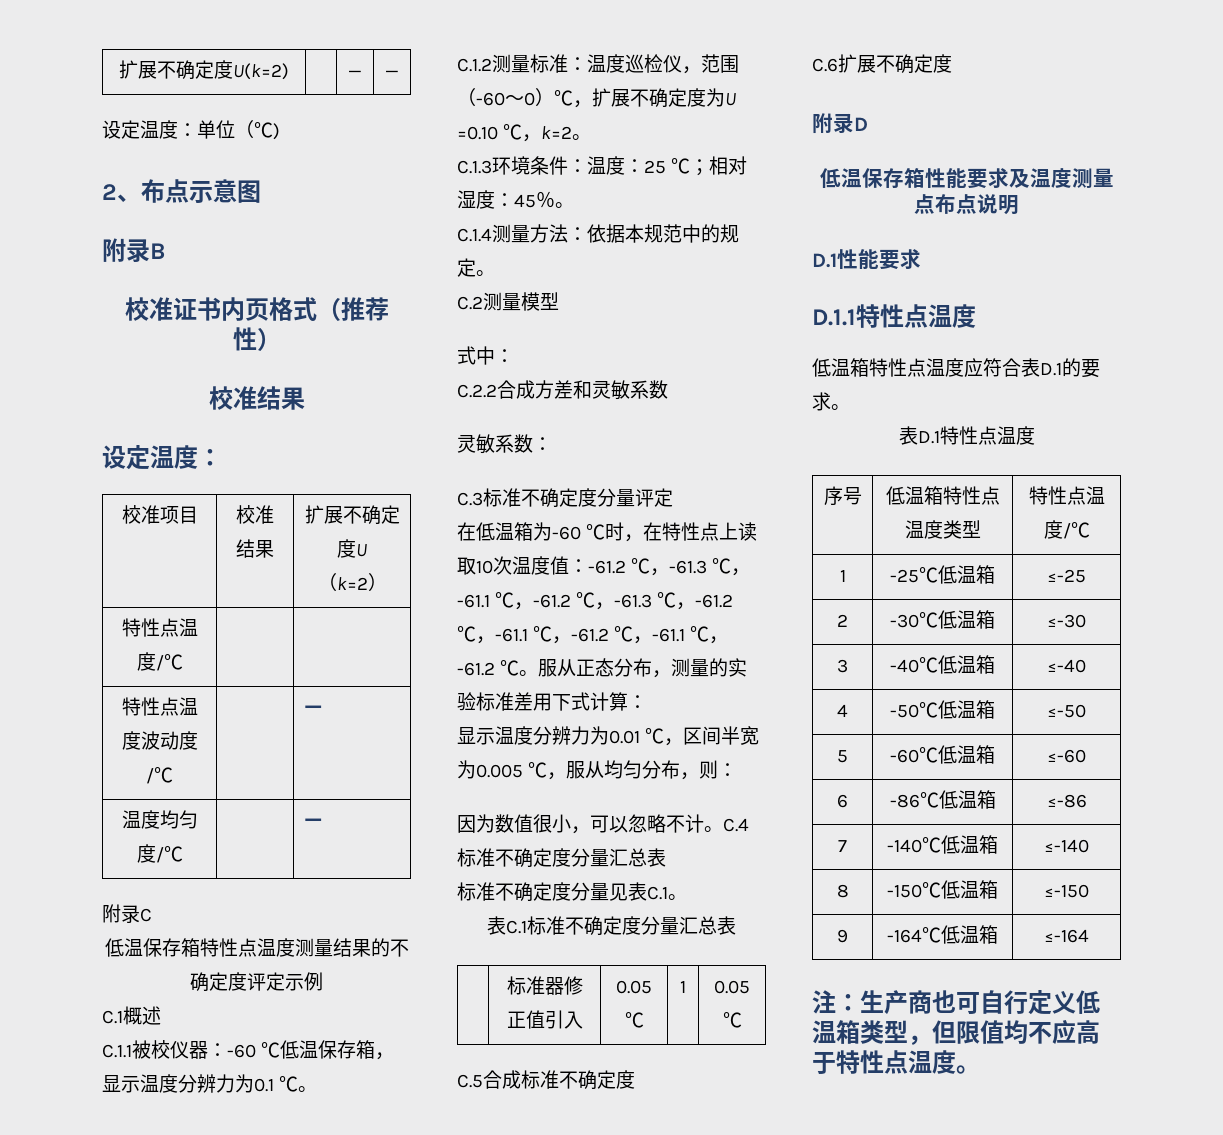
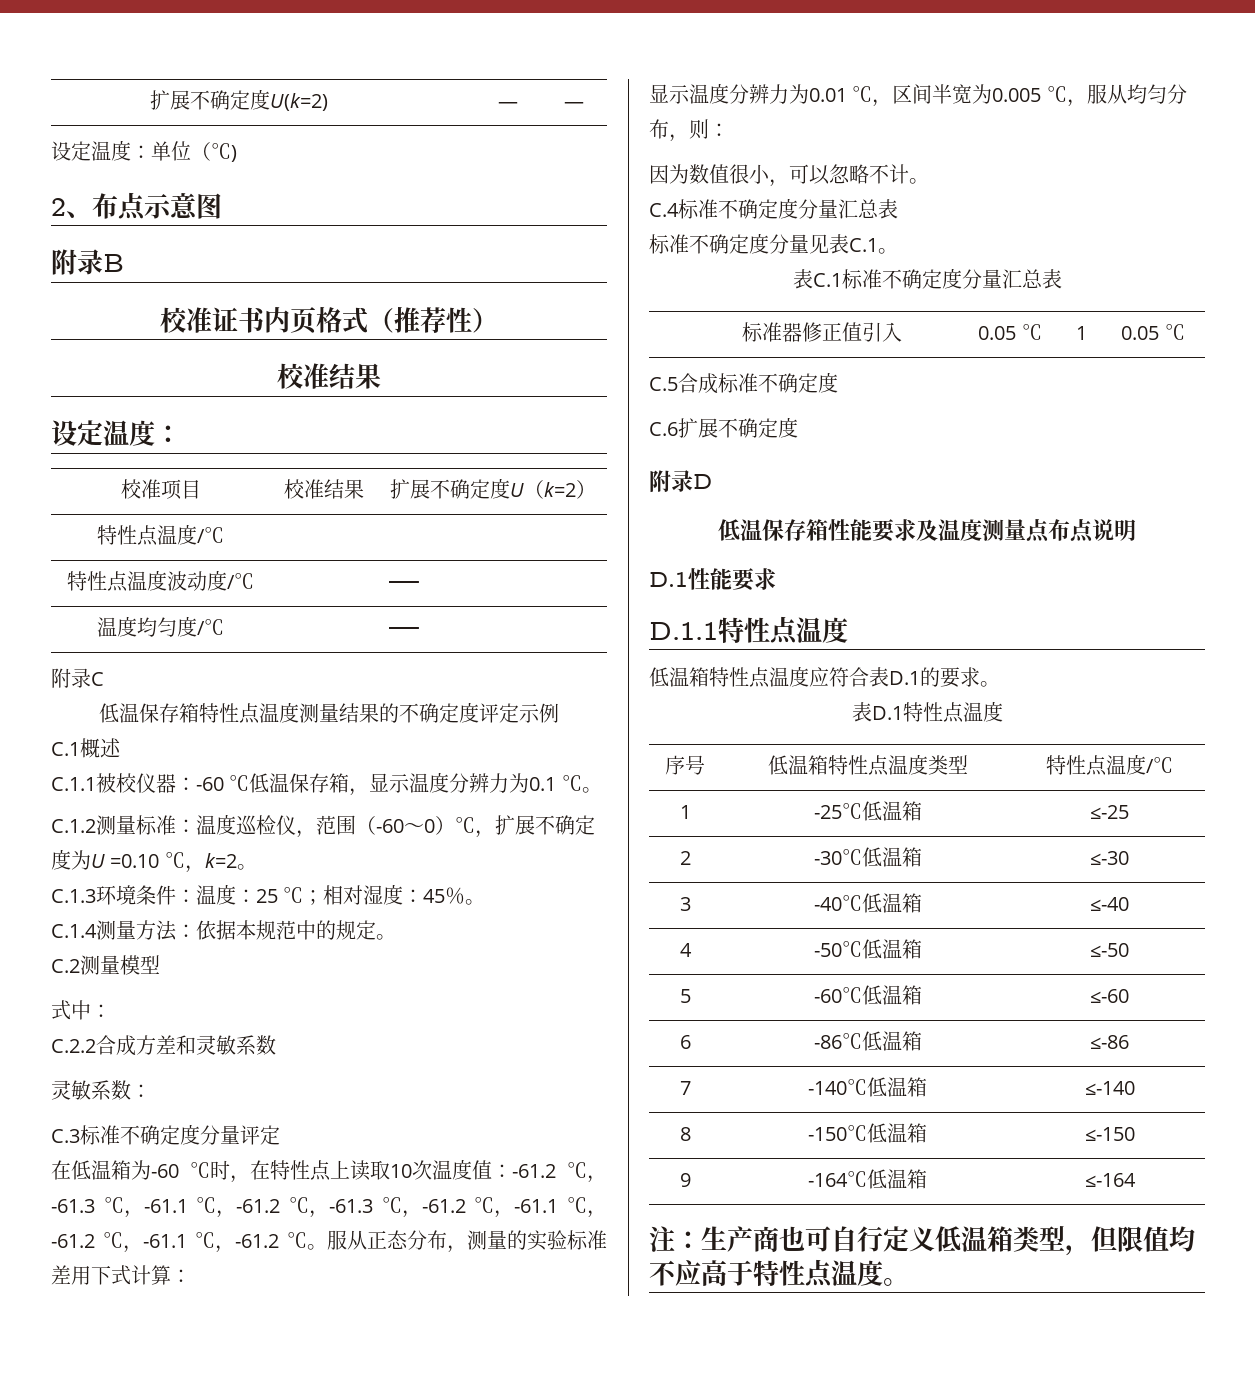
(723, 829) none -> (929, 181) //

